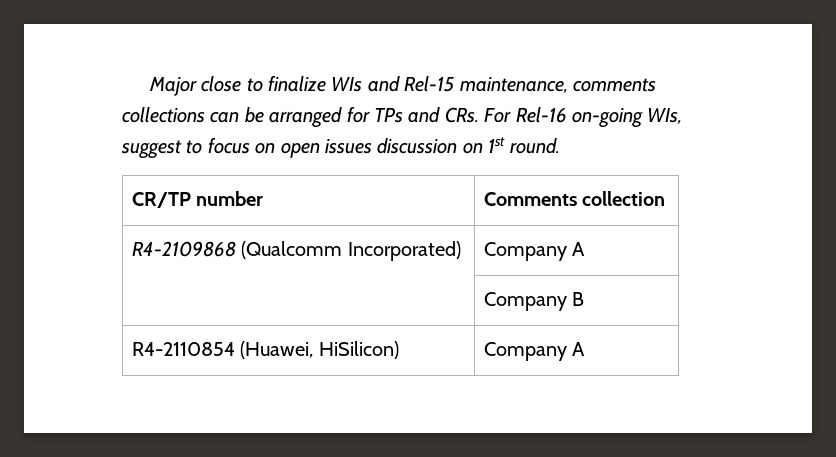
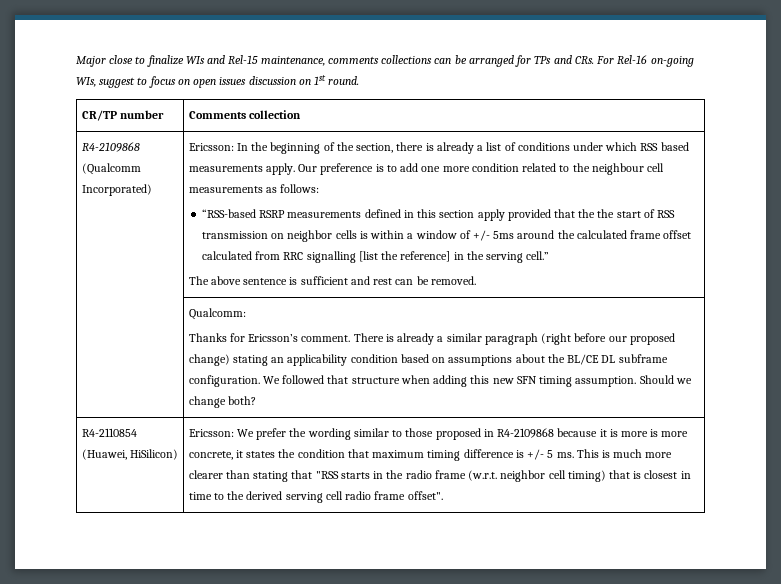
[483,242,586,261] [483,292,585,311] [131,341,399,359] [483,342,586,361] Company A // | Company B // R4-2110854 (Huawei, HiSilicon) | Company A -> [188,142,689,154] [188,163,664,175] [188,184,320,193] [201,209,676,221] [201,230,692,242] [201,251,550,263] [188,276,476,285] [188,308,246,320] [188,333,675,345] [188,354,668,366] [188,375,692,387] [188,396,256,408] [81,428,137,437] [81,449,178,460] [188,428,689,440] [188,449,673,461] [188,470,691,482] [188,491,443,503] Ericsson: In the beginning of the section, there is already a list of conditions under which RSS based measurements apply. Our preference is to add one more condition related to the neighbour cell measurements as follows: // “RSS-based RSRP measurements defined in this section apply provided that the the start of RSS transmission on neighbor cells is within a window of +/- 5ms around the calculated frame offset calculated from RRC signalling [list the reference] in the serving cell.” // The above sentence is sufficient and rest can be removed. // | Qualcomm: // Thanks for Ericsson’s comment. There is already a similar paragraph (right before our proposed change) stating an applicability condition based on assumptions about the BL/CE DL subframe configuration. We followed that structure when adding this new SFN timing assumption. Should we change both? // R4-2110854 (Huawei, HiSilicon) | Ericsson: We prefer the wording similar to those proposed in R4-2109868 because it is more is more concrete, it states the condition that maximum timing difference is +/- 5 ms. This is much more clearer than stating that "RSS starts in the radio frame (w.r.t. neighbor cell timing) that is closest in time to the derived serving cell radio frame offset".

